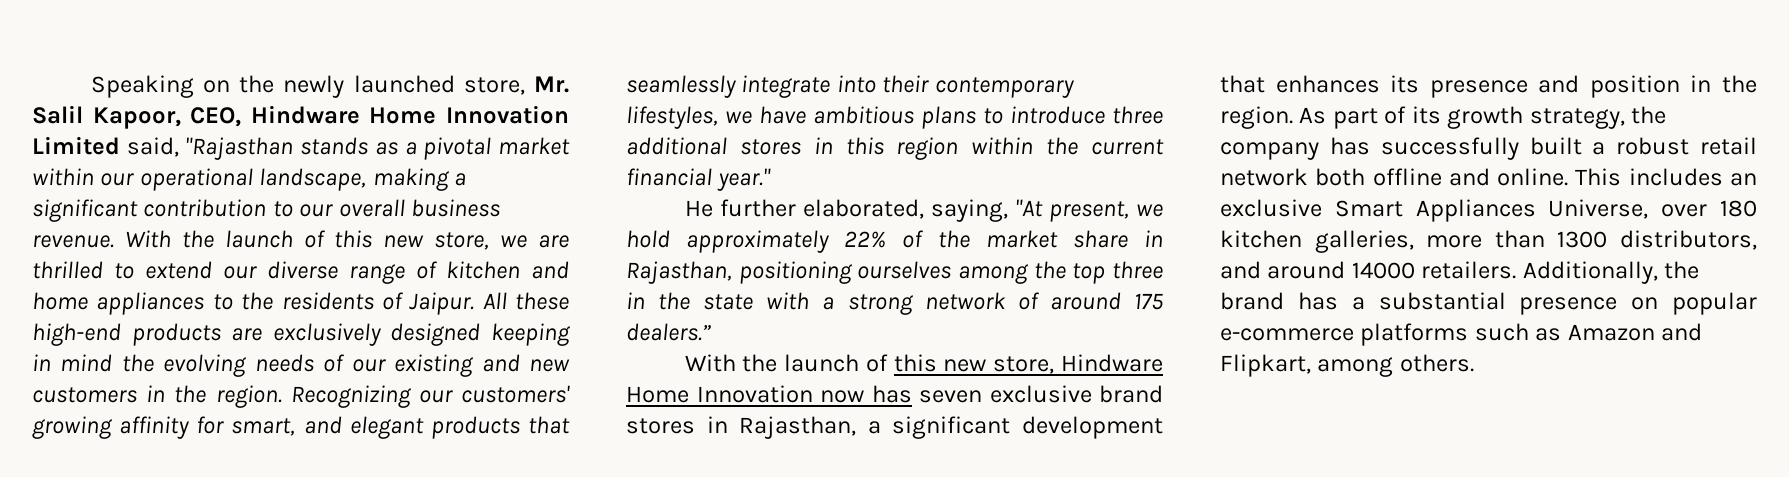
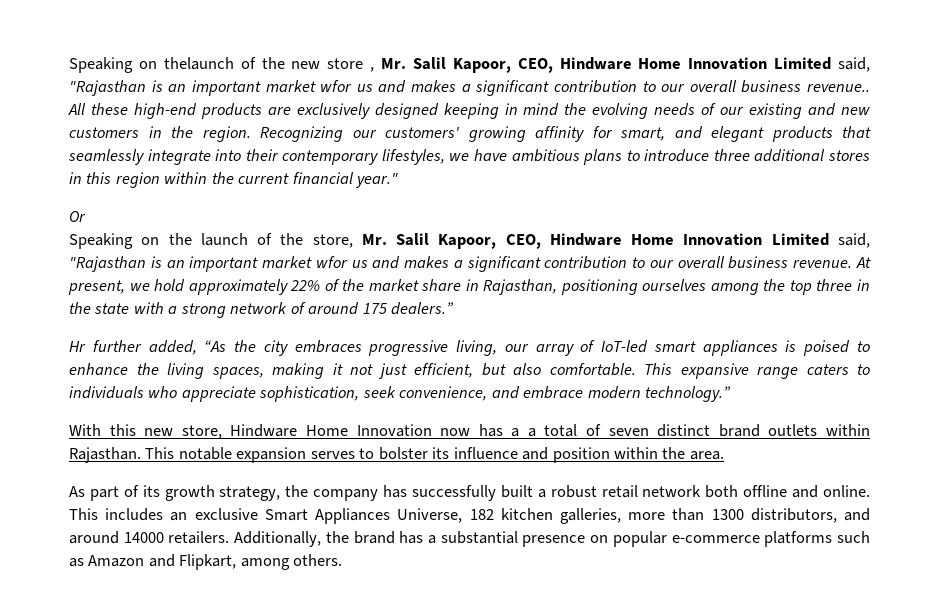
[90,75,525,98] Speaking on the newly launched store, -> [69,57,375,73] Speaking on thelaunch of the new store ,
[300,137,570,160] [32,168,467,191] [32,199,501,222] [32,230,569,250] [32,261,569,284] [32,292,475,315] stands as a pivotal market within our operational landscape, making a significant contribution to our overall business revenue. With the launch of this new store, we are thrilled to extend our diverse range of kitchen and home appliances to the residents of Jaipur. -> [151,80,870,96] is an important market wfor us and makes a significant contribution to our overall business revenue..
[684,199,1043,222] He further elaborated, saying, "At -> [69,211,86,222] [69,233,870,249] [69,256,871,272] Or // Speaking on the launch of the store, Mr. Salil Kapoor, CEO, Hindware Home Innovation Limited said, "Rajasthan is an important market wfor us and makes a significant contribution to our overall business revenue. At
[684,354,888,372] With the launch of -> [69,340,870,356] [69,363,870,379] [69,386,731,402] [69,424,101,436] Hr further added, “As the city embraces progressive living, our array of IoT-led smart appliances is poised to enhance the living spaces, making it not just efficient, but also comfortable. This expansive range caters to individuals who appreciate sophistication, seek convenience, and embrace modern technology.” // With
[919,385,1163,403] [626,416,1163,439] [1220,75,1757,98] [1220,106,1293,129] seven exclusive brand stores in Rajasthan, a significant development that enhances its presence and position in the region. -> [511,424,871,437] [69,447,724,463] a a total of seven distinct brand outlets within Rajasthan. This notable expansion serves to bolster its influence and position within the area. //
[1661,200,1757,217] over 180 -> [469,509,494,520] 182

